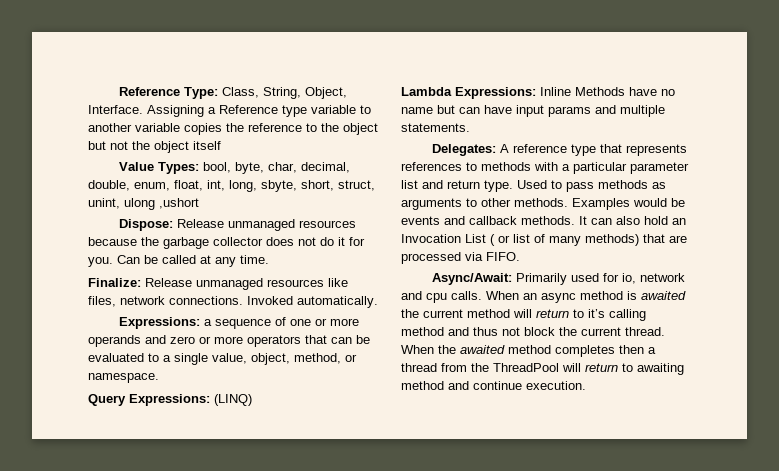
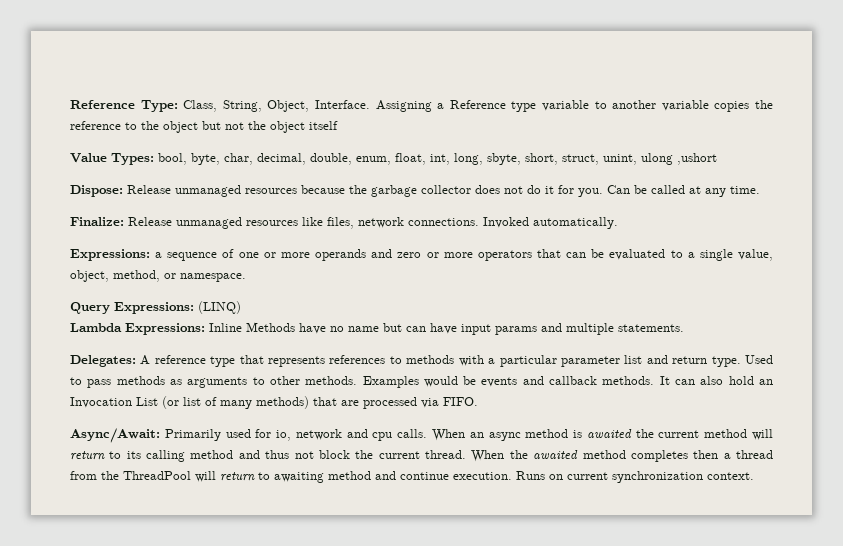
[490,234,510,246] ( or -> [162,396,179,409] (or
[588,309,605,318] it’s -> [126,451,141,459] its
(586, 385) none -> [516,471,754,483] Runs on current synchronization context.

